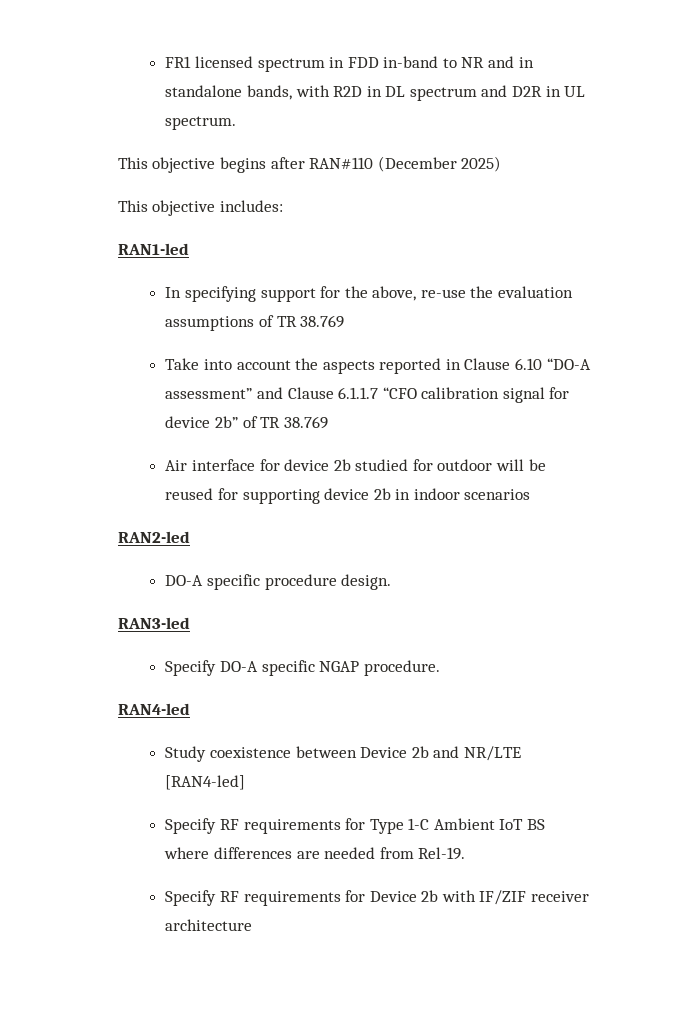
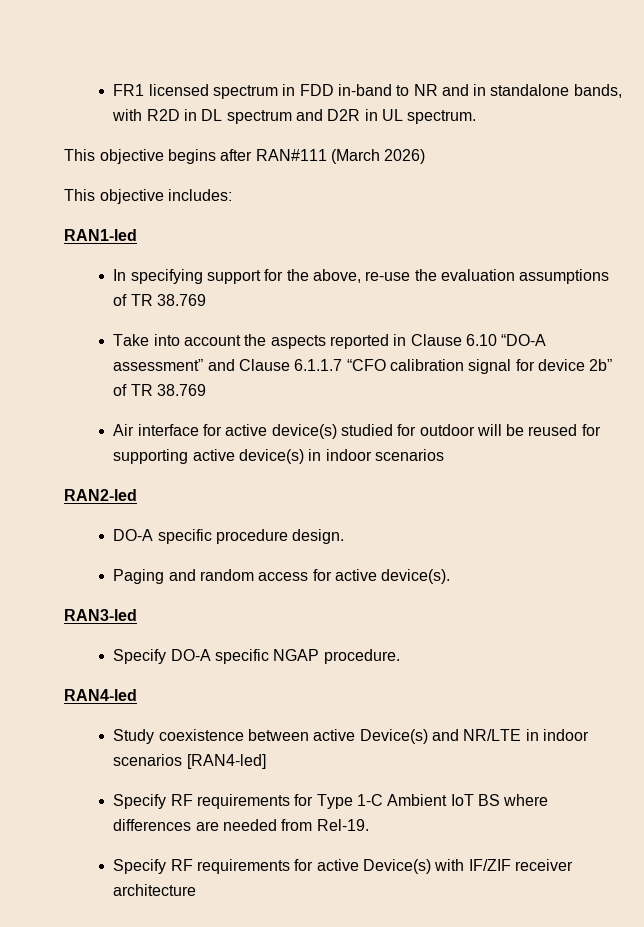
[309,156,502,172] RAN#110 (December 2025) -> [255,149,426,164] RAN#111 (March 2026)
[284,459,351,471] device 2b -> [225,424,337,439] active device(s)
[324,488,391,500] device 2b -> [192,449,304,464] active device(s)
(392, 582) none -> [113,569,451,584] // Paging and random access for active device(s).
[360,746,521,761] Device 2b and NR/LTE -> [313,729,589,744] [113,754,183,766] active Device(s) and NR/LTE in indoor scenarios
[369,890,439,902] Device 2b -> [316,859,431,874] active Device(s)

